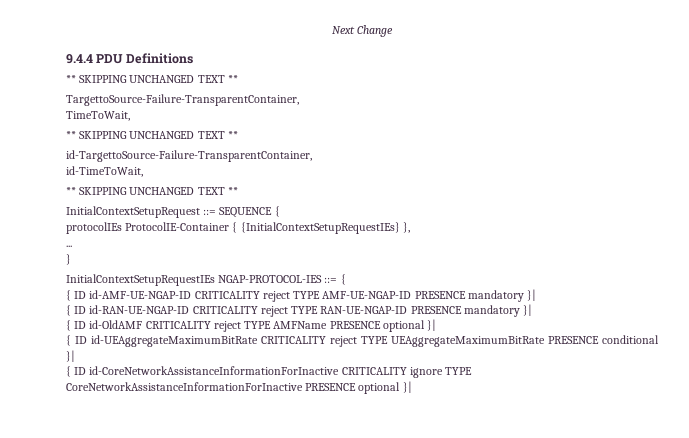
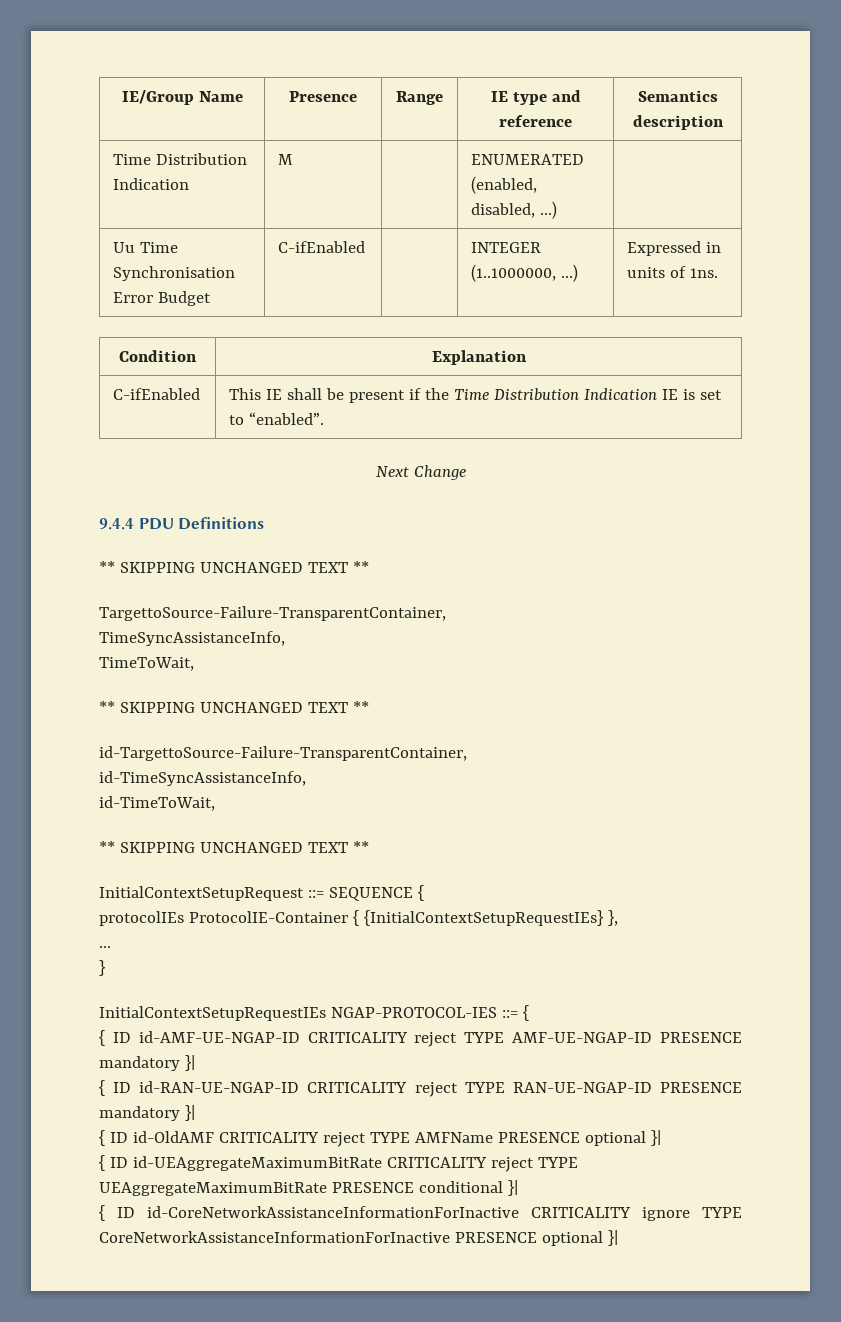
(331, 30) none -> [121,90,243,105] [289,91,357,102] [396,91,443,105] [490,90,581,105] [499,115,572,127] [637,90,718,102] [632,115,724,130] [113,153,248,165] [113,178,190,190] [278,154,294,165] [471,154,585,165] [471,176,538,194] [471,201,558,219] [113,242,179,253] [113,266,236,281] [113,291,212,306] [278,241,366,253] [471,242,542,253] [471,264,579,282] [627,241,722,256] [627,266,719,278] [119,350,197,362] [431,350,527,365] [113,388,201,400] [229,388,723,403] [229,412,325,425] IE/Group Name | Presence | Range | IE type and reference | Semantics description // Time Distribution Indication | M | | ENUMERATED (enabled, disabled, …) | // Uu Time Synchronisation Error Budget | C-ifEnabled | | INTEGER (1..1000000, …) | Expressed in units of 1ns. // Condition | Explanation // C-ifEnabled | This IE shall be present if the Time Distribution Indication IE is set to “enabled”. //
(299, 100) none -> [99,631,285,646] // TimeSyncAssistanceInfo,
(312, 156) none -> [99,771,306,786] // id-TimeSyncAssistanceInfo,

